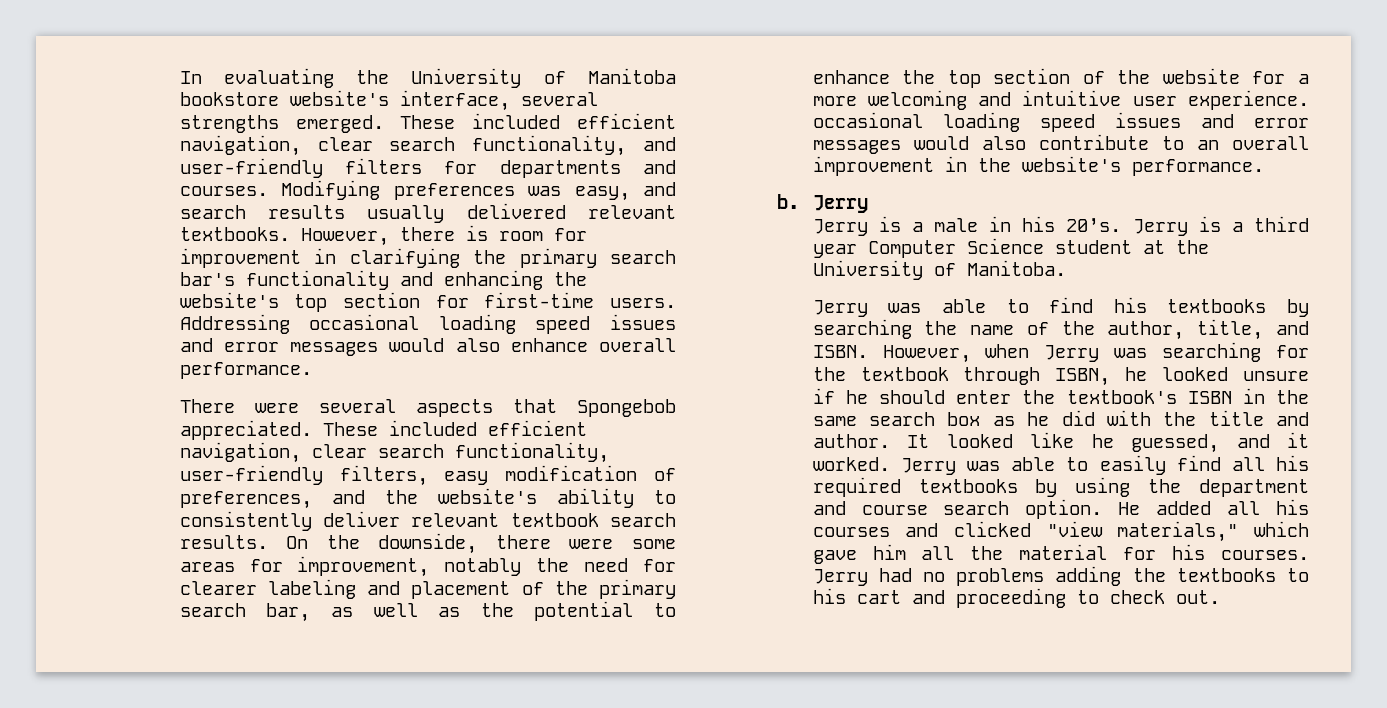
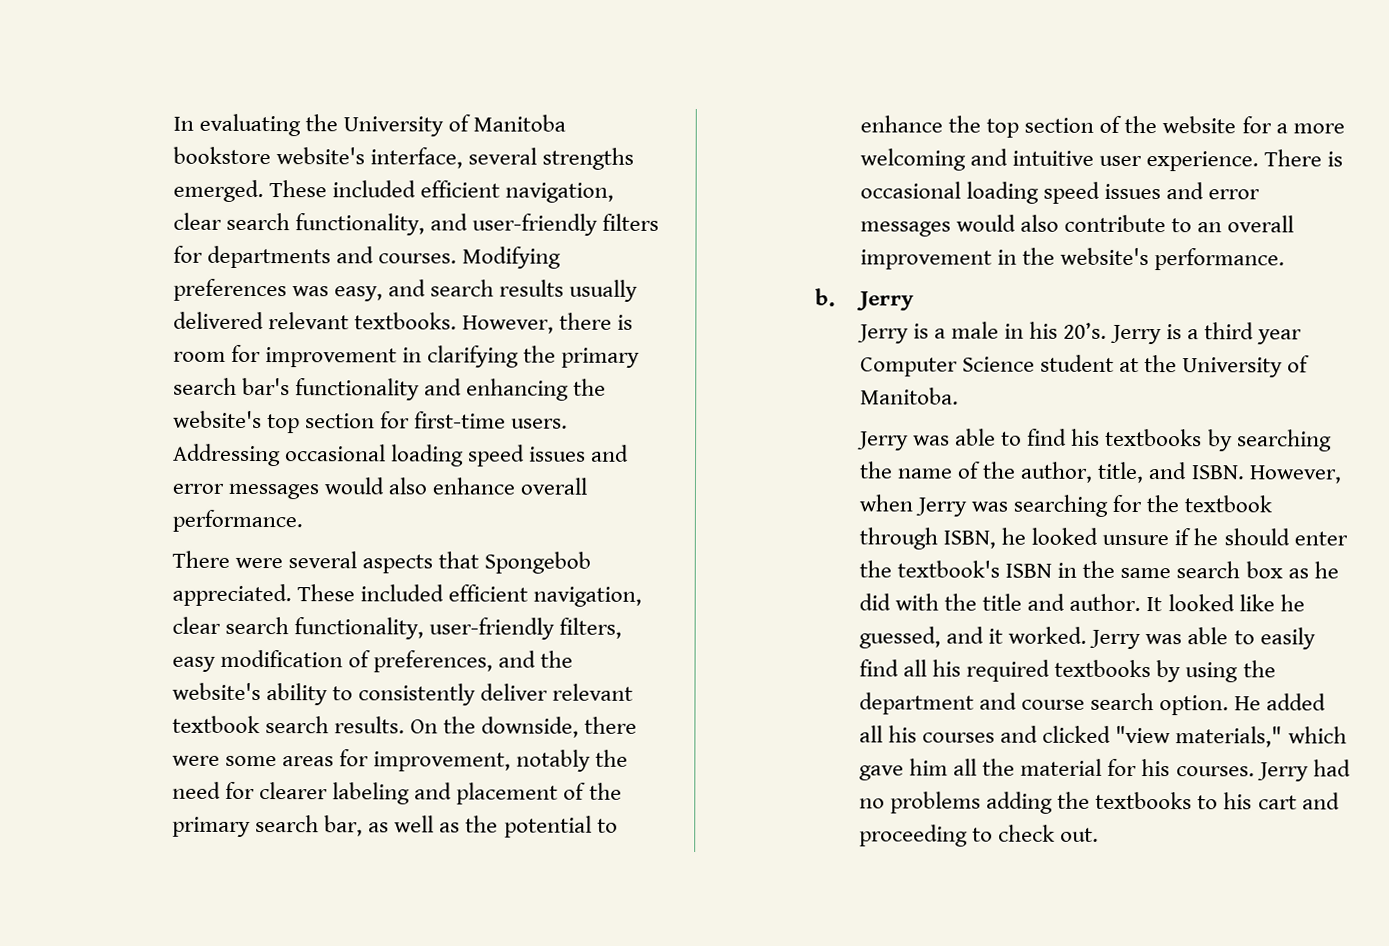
(1309, 100) none -> [1264,149,1344,167] There is

